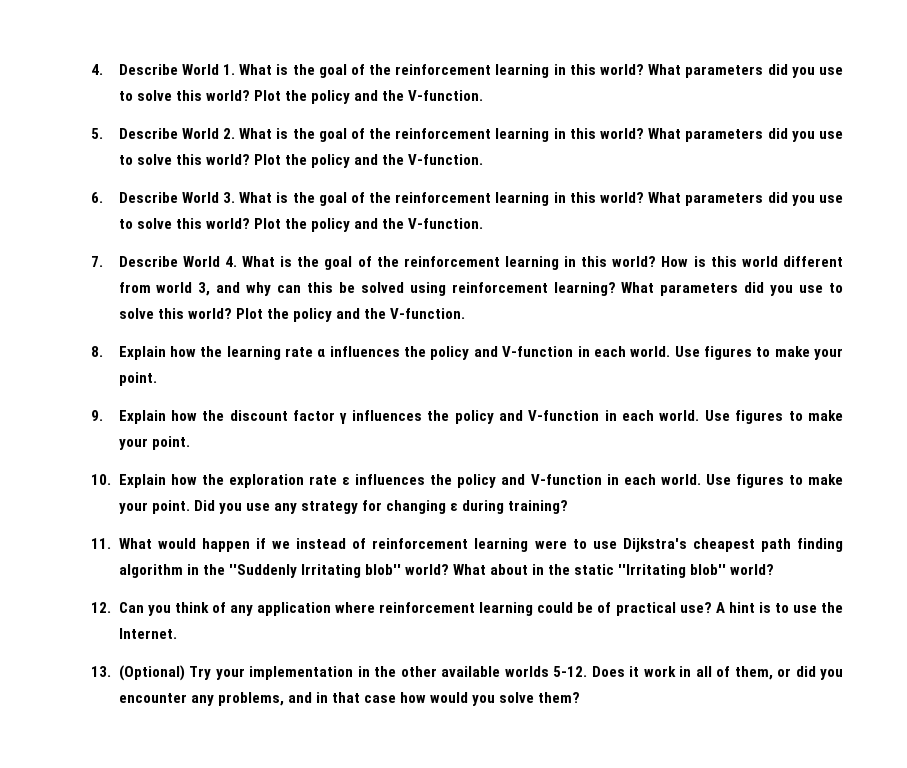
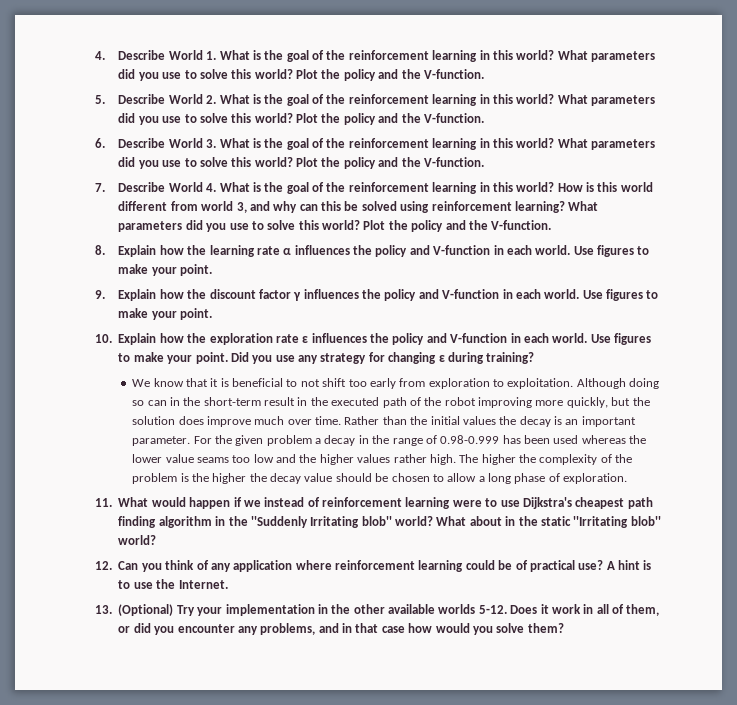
(569, 507) none -> [132,378,660,389] [132,397,650,408] [132,416,636,427] [132,435,647,446] [132,454,633,465] [132,473,628,484] // We know that it is beneficial to not shift too early from exploration to exploitation. Although doing so can in the short-term result in the executed path of the robot improving more quickly, but the solution does improve much over time. Rather than the initial values the decay is an important parameter. For the given problem a decay in the range of 0.98-0.999 has been used whereas the lower value seams too low and the higher values rather high. The higher the complexity of the problem is the higher the decay value should be chosen to allow a long phase of exploration.

